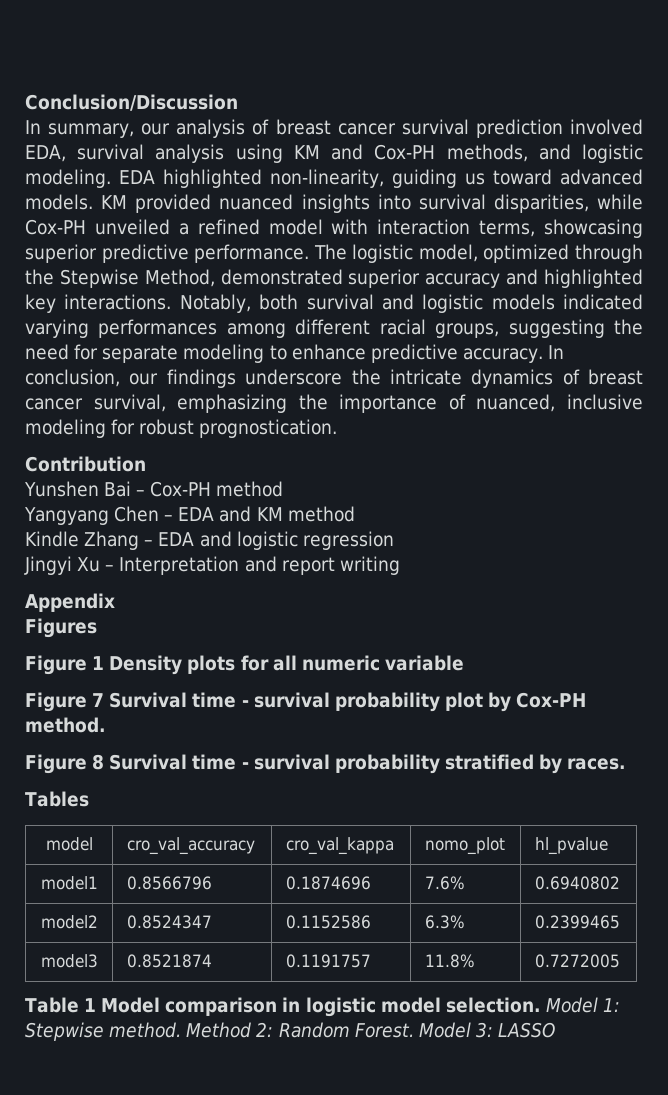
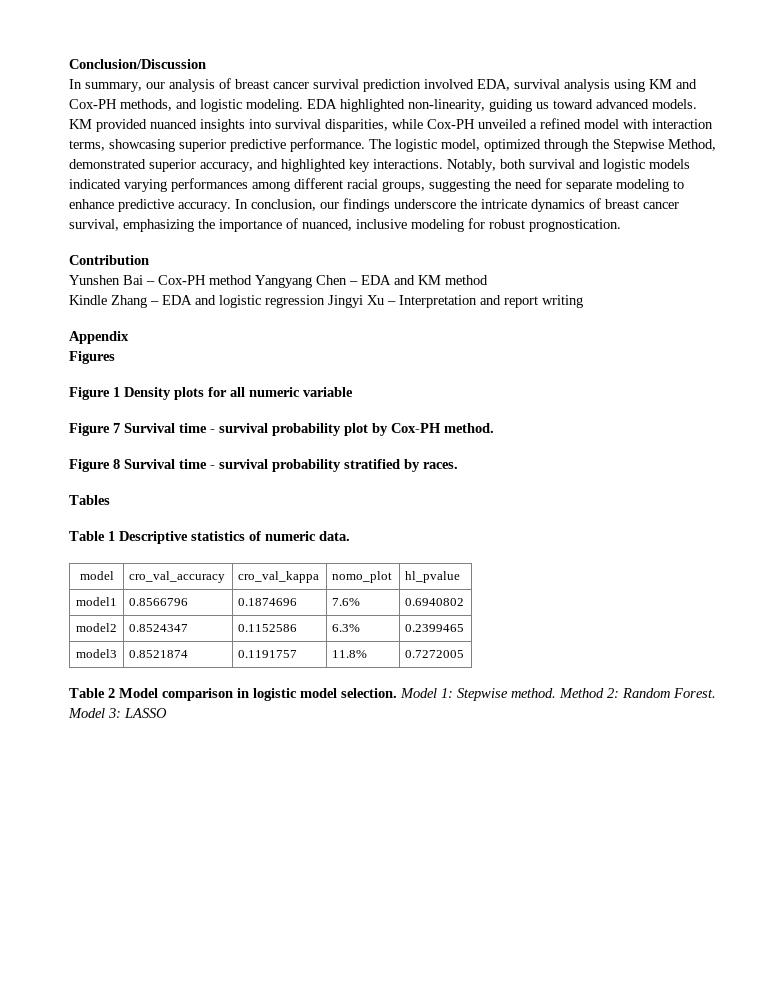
[425,273,501,288] accuracy -> [200,162,253,172] accuracy,
(284, 489) // -> (252, 280) none
(394, 540) // -> (325, 301) none
(89, 799) none -> [69,531,350,544] // Table 1 Descriptive statistics of numeric data.
[84,998,97,1012] 1 -> [108,688,115,698] 2

